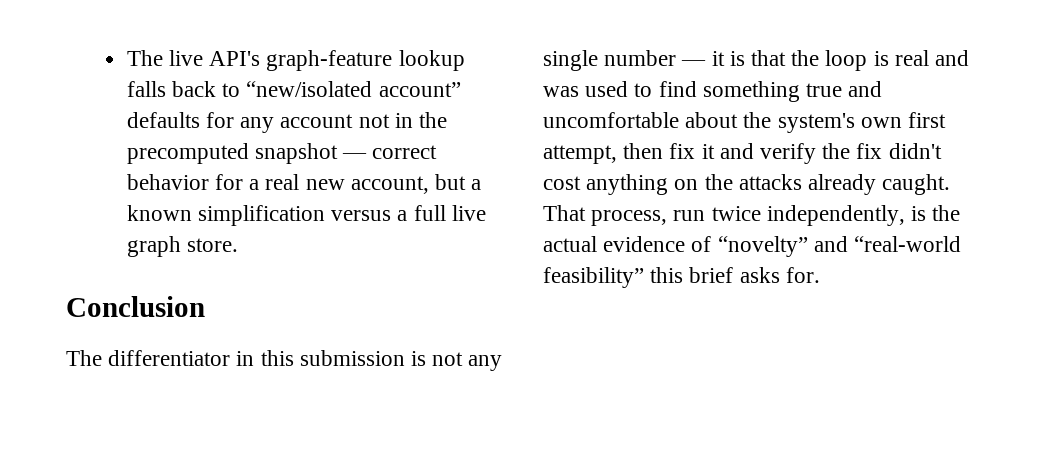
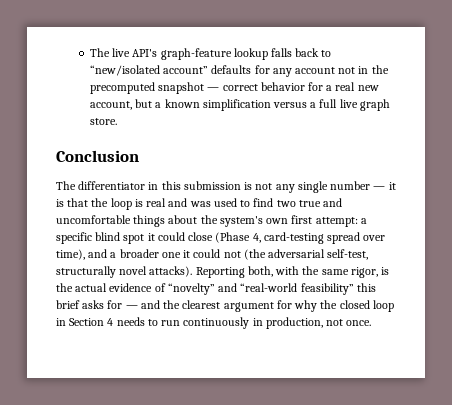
[702,81,800,102] something -> [276,200,296,207] two
(679, 120) none -> [133,215,166,227] things
[543,143,942,164] [543,174,951,195] [543,205,905,226] attempt, then fix it and verify the fix didn't cost anything on the attacks already caught. That process, run twice independently, -> [315,217,367,227] [56,232,386,244] [56,249,369,260] [56,266,378,278] attempt: a specific blind spot it could close (Phase 4, card-testing spread over time), and a broader one it could not (the adversarial self-test, structurally novel attacks). Reporting both, with the same rigor,
[785,267,820,283] for. -> [107,300,394,312] [56,317,372,329] for — and the clearest argument for why the closed loop in Section 4 needs to run continuously in production, not once.

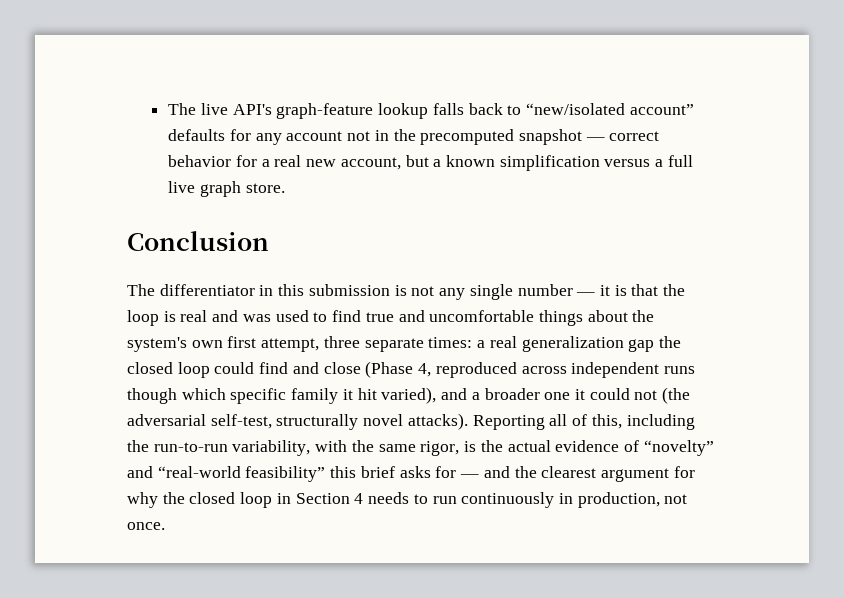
[276,200,296,207] two -> (362, 316) none
[315,217,367,227] [56,232,386,244] [56,249,85,260] attempt: a specific blind spot it could close (Phase 4, card-testing spread over time), -> [261,336,681,352] [127,361,695,378] [127,387,437,404] attempt, three separate times: a real generalization gap the closed loop could find and close (Phase 4, reproduced across independent runs though which specific family it hit varied),
[247,266,273,277] both, -> [549,414,695,430] [127,440,311,456] all of this, including the run-to-run variability,

